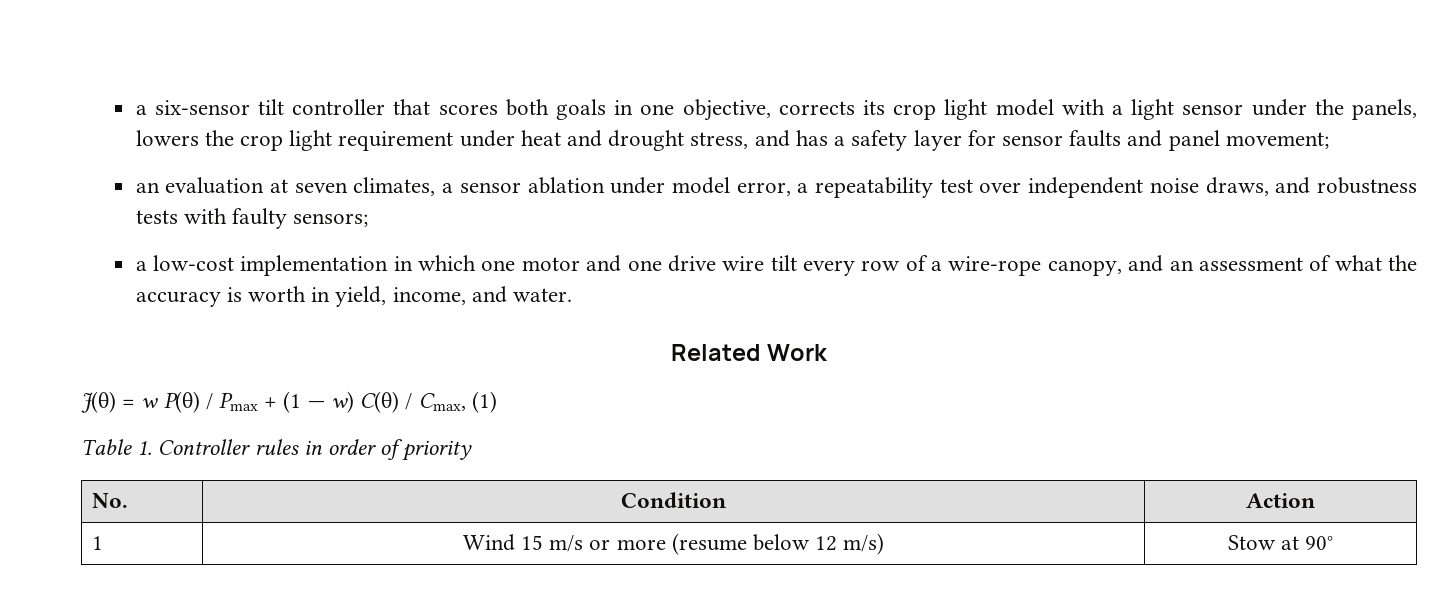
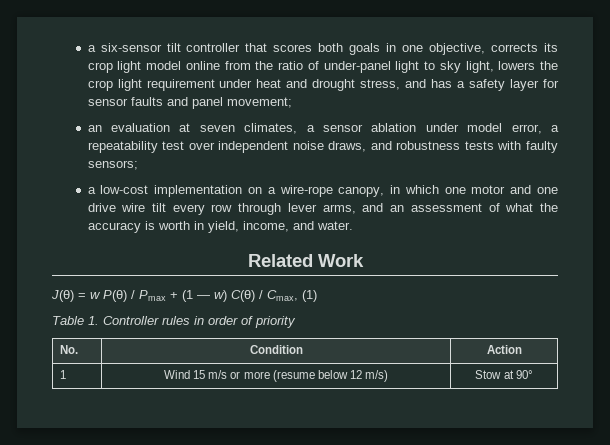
[1061,99,1417,120] with a light sensor under the panels, -> [185,61,494,73] online from the ratio of under-panel light to sky light,
(389, 265) none -> [247,185,385,197] on a wire-rope canopy,
[905,255,1122,276] of a wire-rope canopy, -> [238,203,356,215] through lever arms,

